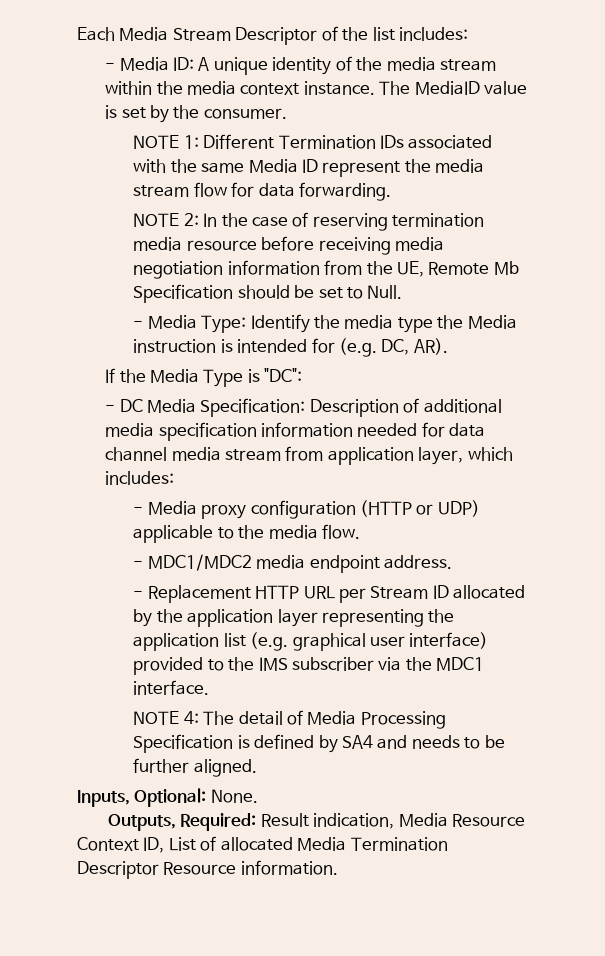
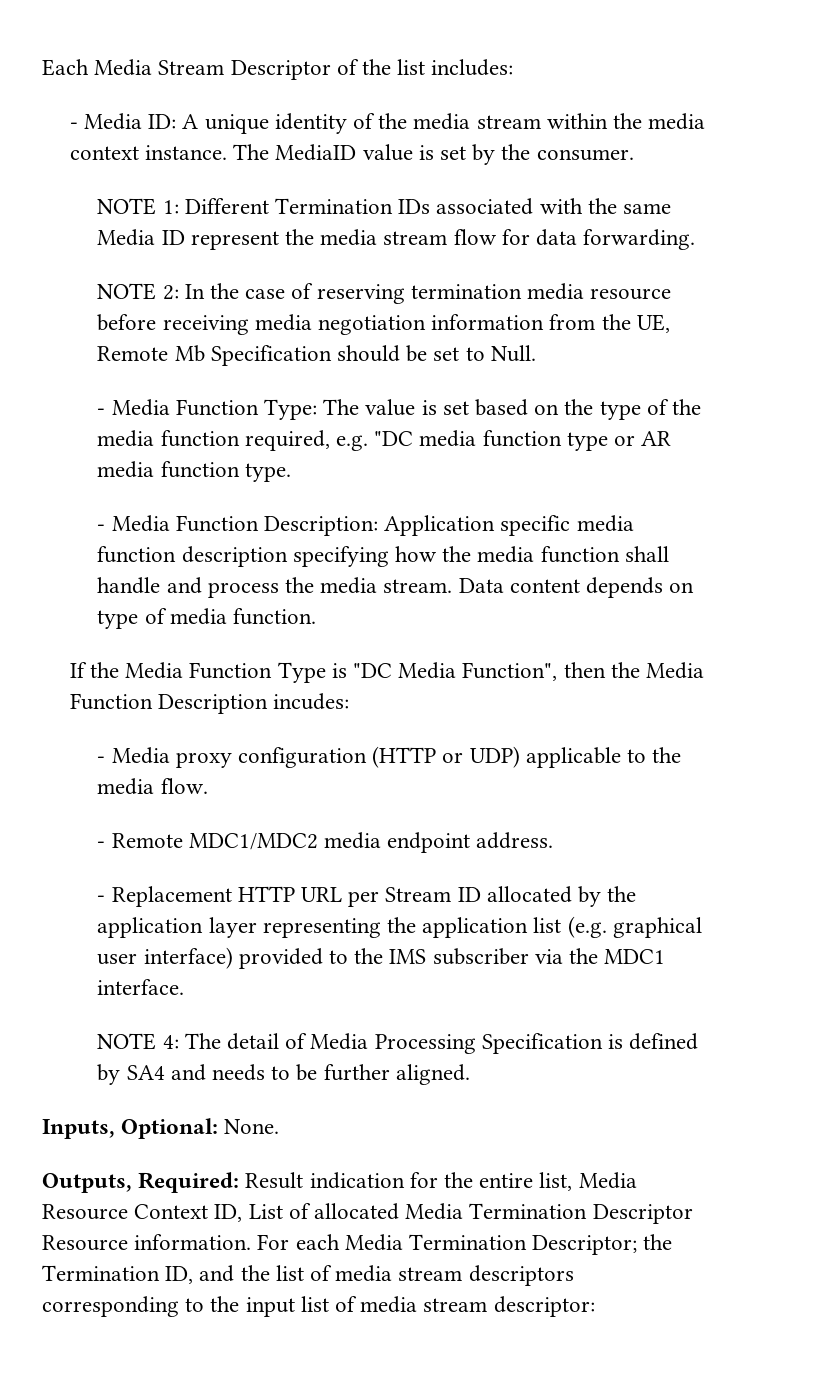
[201,314,517,333] [133,338,448,357] Type: Identify the media type the Media instruction is intended for (e.g. DC, AR). -> [175,399,702,420] [97,430,672,451] [97,461,291,482] [97,515,634,536] [97,546,669,567] [97,577,695,598] [97,608,316,629] Function Type: The value is set based on the type of the media function required, e.g. "DC media function type or AR media function type. // - Media Function Description: Application specific media function description specifying how the media function shall handle and process the media stream. Data content depends on type of media function.
(200, 376) none -> [189,662,273,679] Function
[264,368,303,382] [105,398,502,417] [105,422,486,441] [105,446,513,465] [105,471,175,485] "DC": // - DC Media Specification: Description of additional media specification information needed for data channel media stream from application layer, which includes: -> [352,662,704,681] [69,693,350,714] "DC Media Function", then the Media Function Description incudes:
(144, 564) none -> [111,833,183,848] Remote
[313,813,395,829] indication, -> [309,1172,573,1191] indication for the entire list,
(338, 867) none -> [257,1234,673,1255] [42,1265,574,1286] [42,1296,595,1317] For each Media Termination Descriptor; the Termination ID, and the list of media stream descriptors corresponding to the input list of media stream descriptor:

